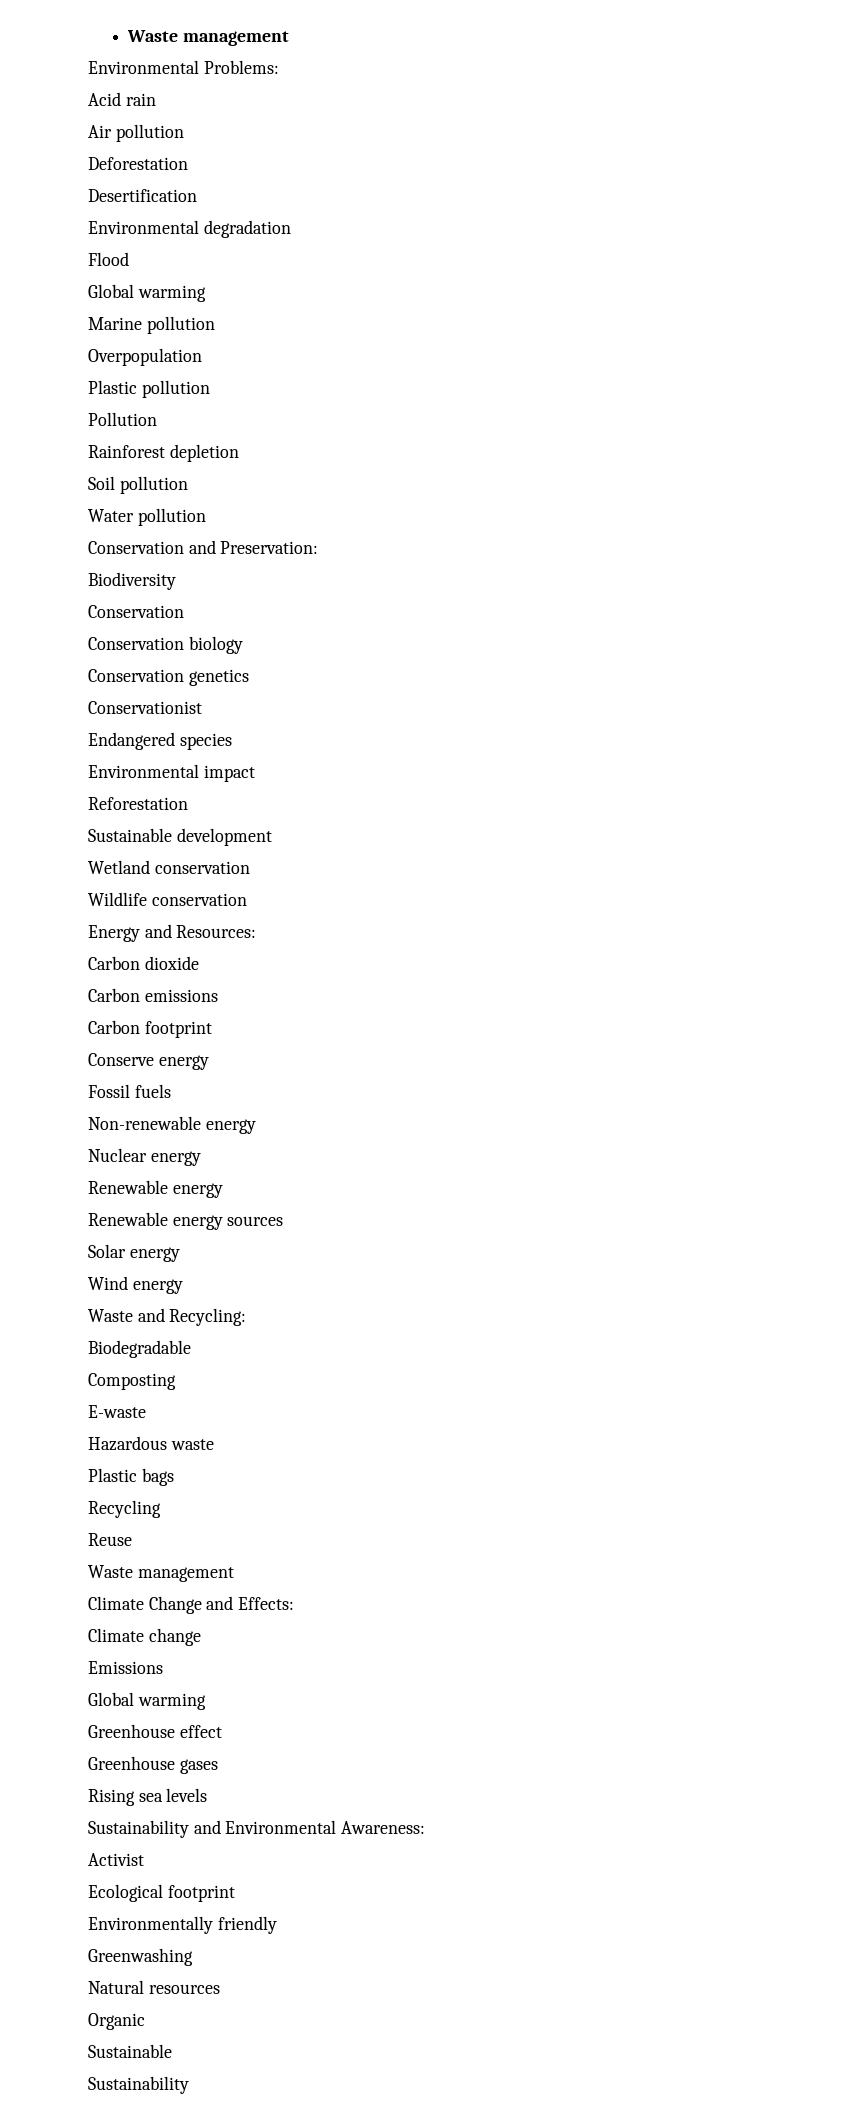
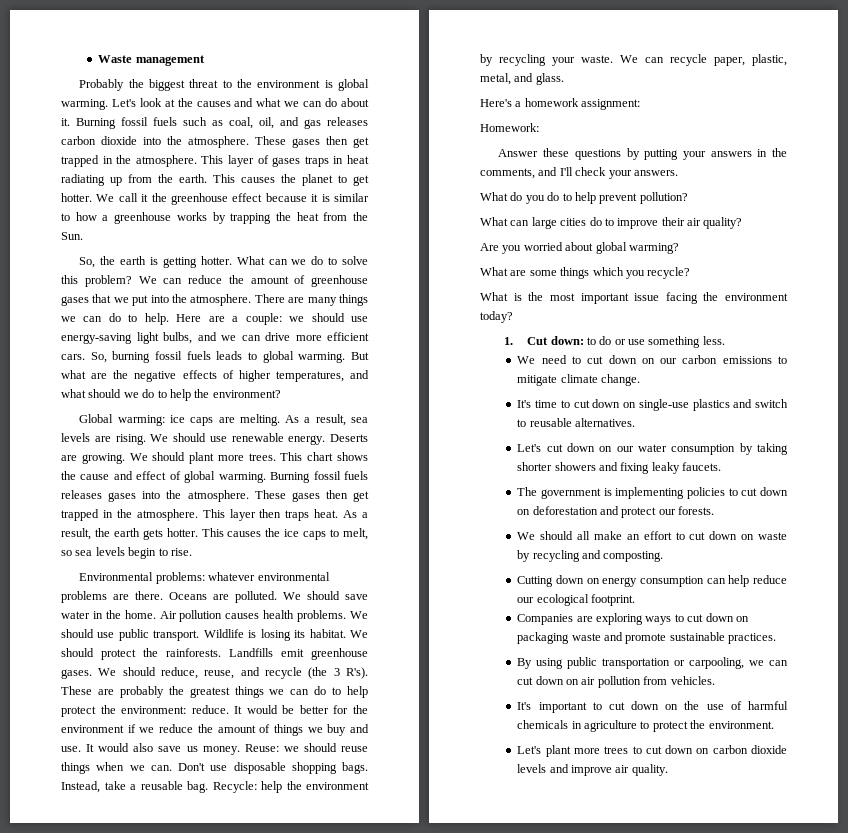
[127,30,289,46] [88,60,279,74] [88,92,156,106] [88,124,184,142] [88,157,188,170] [88,189,197,202] [88,220,291,238] [88,252,129,266] [88,284,206,302] [88,316,215,334] [88,348,202,366] [88,380,210,398] [88,412,157,426] [88,444,239,462] [88,476,188,494] [88,508,206,526] [88,540,319,554] [88,572,176,590] [88,605,184,618] [88,636,243,654] [88,669,249,686] [88,701,202,714] [88,732,232,750] [88,764,255,782] [88,797,188,810] [88,828,272,846] [88,860,250,874] [88,892,247,906] [88,924,257,942] [88,956,199,970] [88,988,218,1002] [88,1020,212,1038] [88,1053,209,1070] [88,1084,171,1098] [88,1116,256,1134] [88,1148,201,1166] [88,1180,223,1198] [88,1212,284,1230] [88,1244,180,1262] [88,1276,183,1294] [88,1308,247,1326] [88,1340,191,1358] [88,1373,176,1390] [88,1405,146,1418] [88,1436,214,1451] [88,1468,174,1486] [88,1500,161,1518] [88,1533,132,1546] [88,1565,234,1582] [88,1596,295,1614] [88,1628,201,1646] [88,1661,163,1674] [88,1692,206,1710] [88,1724,222,1738] [88,1756,218,1774] [88,1788,208,1806] [88,1820,426,1838] [88,1853,144,1866] [88,1884,235,1902] [88,1916,277,1934] [88,1948,193,1966] [88,1980,220,1994] [88,2013,145,2030] [88,2044,172,2058] [88,2076,189,2094] Waste management // Environmental Problems: // Acid rain // Air pollution // Deforestation // Desertification // Environmental degradation // Flood // Global warming // Marine pollution // Overpopulation // Plastic pollution // Pollution // Rainforest depletion // Soil pollution // Water pollution // Conservation and Preservation: // Biodiversity // Conservation // Conservation biology // Conservation genetics // Conservationist // Endangered species // Environmental impact // Reforestation // Sustainable development // Wetland conservation // Wildlife conservation // Energy and Resources: // Carbon dioxide // Carbon emissions // Carbon footprint // Conserve energy // Fossil fuels // Non-renewable energy // Nuclear energy // Renewable energy // Renewable energy sources // Solar energy // Wind energy // Waste and Recycling: // Biodegradable // Composting // E-waste // Hazardous waste // Plastic bags // Recycling // Reuse // Waste management // Climate Change and Effects: // Climate change // Emissions // Global warming // Greenhouse effect // Greenhouse gases // Rising sea levels // Sustainability and Environmental Awareness: // Activist // Ecological footprint // Environmentally friendly // Greenwashing // Natural resources // Organic // Sustainable // Sustainability -> [98,55,205,66] [79,79,369,91] [61,98,369,110] [61,117,368,129] [61,136,369,148] [61,155,369,167] [61,174,369,186] [61,193,369,205] [61,212,368,224] [61,232,83,240] [79,256,368,268] [61,275,368,287] [61,294,368,306] [61,313,369,325] [61,332,369,344] [61,351,369,363] [61,370,369,382] [61,389,281,401] [79,414,369,426] [61,433,368,445] [61,452,368,464] [61,471,369,483] [61,490,369,502] [61,509,368,521] [61,528,368,540] [61,547,192,559] [79,572,330,584] [61,591,368,603] [61,610,368,622] [61,629,369,641] [61,648,368,660] [61,667,368,679] [61,686,368,698] [61,705,368,717] [61,724,369,736] [61,743,368,755] [61,762,368,774] [61,781,369,793] [480,54,787,66] [480,73,564,85] [480,98,641,110] [480,123,539,132] [498,148,787,160] [480,167,678,179] [480,192,688,204] [480,217,743,229] [480,242,679,254] [480,267,691,279] [480,292,788,304] [480,311,513,323] [503,336,725,348] [517,355,787,364] [517,374,641,386] [517,399,788,411] [517,418,636,427] [517,443,788,455] [517,462,722,474] [517,487,788,499] [517,506,715,518] [517,531,787,540] [517,550,664,562] [517,575,787,587] [517,594,636,606] [517,613,749,625] [517,632,777,644] [517,657,788,669] [517,676,715,688] [517,701,788,713] [517,720,774,732] [517,745,787,757] [517,764,668,776] Waste management // Probably the biggest threat to the environment is global warming. Let's look at the causes and what we can do about it. Burning fossil fuels such as coal, oil, and gas releases carbon dioxide into the atmosphere. These gases then get trapped in the atmosphere. This layer of gases traps in heat radiating up from the earth. This causes the planet to get hotter. We call it the greenhouse effect because it is similar to how a greenhouse works by trapping the heat from the Sun. // So, the earth is getting hotter. What can we do to solve this problem? We can reduce the amount of greenhouse gases that we put into the atmosphere. There are many things we can do to help. Here are a couple: we should use energy-saving light bulbs, and we can drive more efficient cars. So, burning fossil fuels leads to global warming. But what are the negative effects of higher temperatures, and what should we do to help the environment? // Global warming: ice caps are melting. As a result, sea levels are rising. We should use renewable energy. Deserts are growing. We should plant more trees. This chart shows the cause and effect of global warming. Burning fossil fuels releases gases into the atmosphere. These gases then get trapped in the atmosphere. This layer then traps heat. As a result, the earth gets hotter. This causes the ice caps to melt, so sea levels begin to rise. // Environmental problems: whatever environmental problems are there. Oceans are polluted. We should save water in the home. Air pollution causes health problems. We should use public transport. Wildlife is losing its habitat. We should protect the rainforests. Landfills emit greenhouse gases. We should reduce, reuse, and recycle (the 3 R's). These are probably the greatest things we can do to help protect the environment: reduce. It would be better for the environment if we reduce the amount of things we buy and use. It would also save us money. Reuse: we should reuse things when we can. Don't use disposable shopping bags. Instead, take a reusable bag. Recycle: help the environment by recycling your waste. We can recycle paper, plastic, metal, and glass. // Here's a homework assignment: // Homework: // Answer these questions by putting your answers in the comments, and I'll check your answers. // What do you do to help prevent pollution? // What can large cities do to improve their air quality? // Are you worried about global warming? // What are some things which you recycle? // What is the most important issue facing the environment today? // 1. Cut down: to do or use something less. // We need to cut down on our carbon emissions to mitigate climate change. // It's time to cut down on single-use plastics and switch to reusable alternatives. // Let's cut down on our water consumption by taking shorter showers and fixing leaky faucets. // The government is implementing policies to cut down on deforestation and protect our forests. // We should all make an effort to cut down on waste by recycling and composting. // Cutting down on energy consumption can help reduce our ecological footprint. // Companies are exploring ways to cut down on packaging waste and promote sustainable practices. // By using public transportation or carpooling, we can cut down on air pollution from vehicles. // It's important to cut down on the use of harmful chemicals in agriculture to protect the environment. // Let's plant more trees to cut down on carbon dioxide levels and improve air quality.

